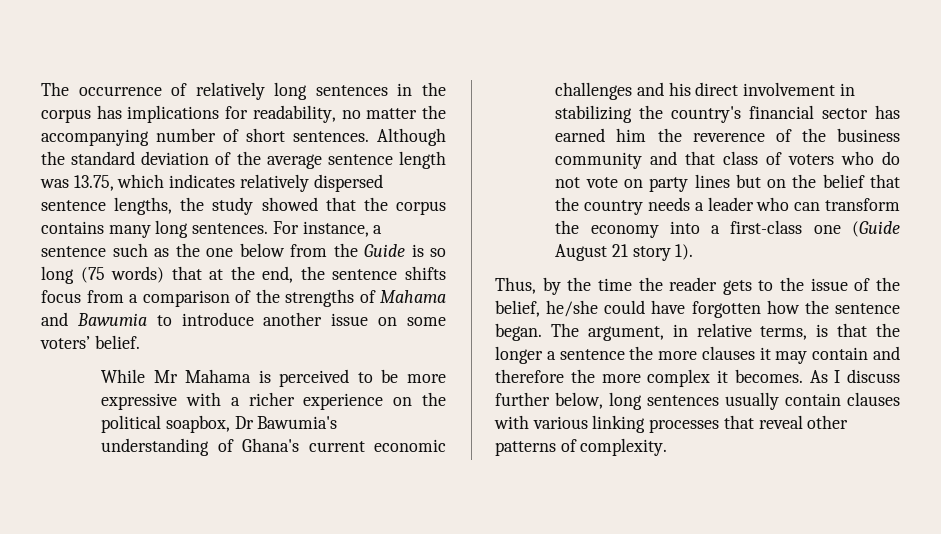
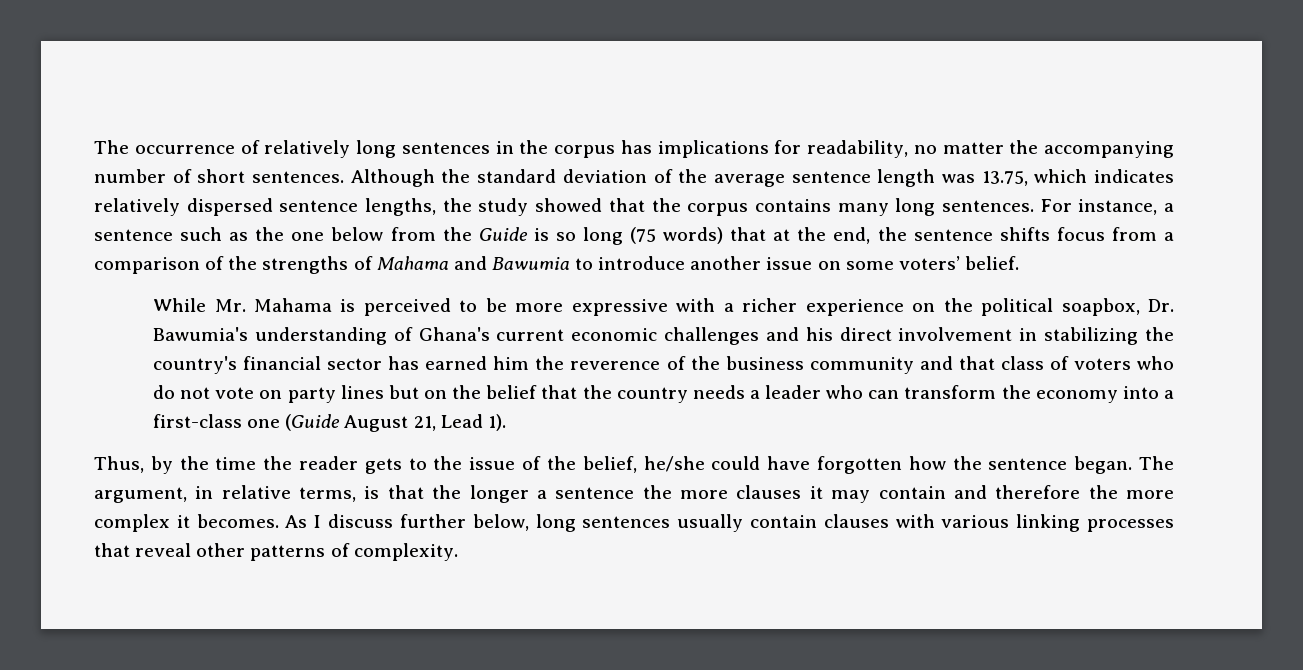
[153,370,178,383] Mr -> [214,299,246,312] Mr.
[234,416,254,429] Dr -> [1148,299,1175,312] Dr.
[612,244,671,261] 21 story -> [413,414,483,431] 21, Lead

